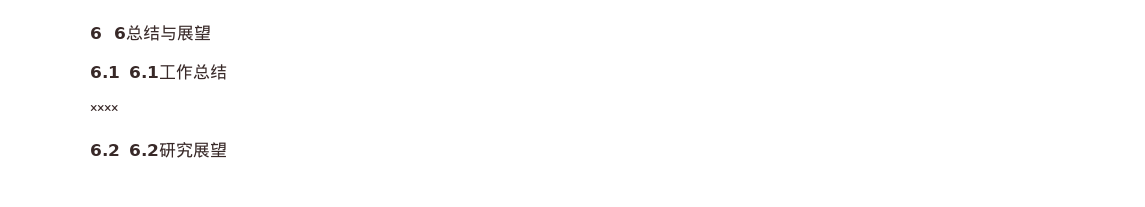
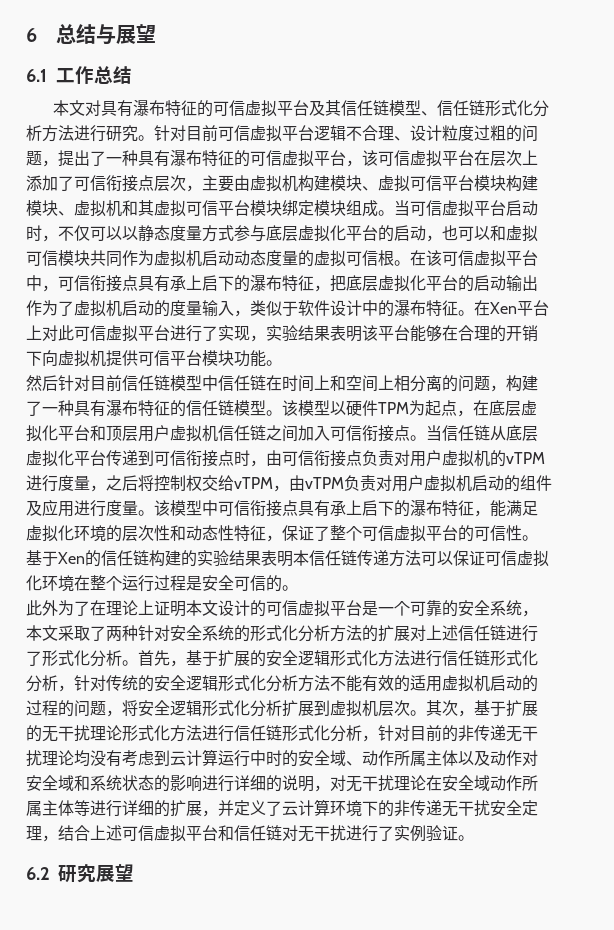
[90,27,127,39] 6 6 -> [26,28,37,42] 6
[128,66,159,78] 6.1 -> (47, 75) none
[90,105,118,113] [90,144,159,156] ×××× // 6.2 6.2 -> [52,99,549,117] [26,125,538,142] [26,149,538,167] [26,175,538,192] [26,200,538,217] [26,225,538,242] [26,250,538,267] [26,274,538,292] [26,299,549,317] [26,325,538,342] [26,350,282,367] [26,375,538,392] [26,399,537,417] [26,425,538,442] [26,450,545,467] [26,475,552,492] [26,499,538,517] [26,525,538,542] [26,550,549,567] [26,575,298,592] [26,600,538,617] [26,625,538,642] [26,650,538,667] [26,675,538,692] [26,700,538,717] [26,725,538,742] [26,749,538,767] [26,775,538,792] [26,799,538,817] [26,825,474,842] [26,867,50,880] 本文对具有瀑布特征的可信虚拟平台及其信任链模型、信任链形式化分析方法进行研究。针对目前可信虚拟平台逻辑不合理、设计粒度过粗的问题，提出了一种具有瀑布特征的可信虚拟平台，该可信虚拟平台在层次上添加了可信衔接点层次，主要由虚拟机构建模块、虚拟可信平台模块构建模块、虚拟机和其虚拟可信平台模块绑定模块组成。当可信虚拟平台启动时，不仅可以以静态度量方式参与底层虚拟化平台的启动，也可以和虚拟可信模块共同作为虚拟机启动动态度量的虚拟可信根。在该可信虚拟平台中，可信衔接点具有承上启下的瀑布特征，把底层虚拟化平台的启动输出作为了虚拟机启动的度量输入，类似于软件设计中的瀑布特征。在Xen平台上对此可信虚拟平台进行了实现，实验结果表明该平台能够在合理的开销下向虚拟机提供可信平台模块功能。 // 然后针对目前信任链模型中信任链在时间上和空间上相分离的问题，构建了一种具有瀑布特征的信任链模型。该模型以硬件TPM为起点，在底层虚拟化平台和顶层用户虚拟机信任链之间加入可信衔接点。当信任链从底层虚拟化平台传递到可信衔接点时，由可信衔接点负责对用户虚拟机的vTPM进行度量，之后将控制权交给vTPM，由vTPM负责对用户虚拟机启动的组件及应用进行度量。该模型中可信衔接点具有承上启下的瀑布特征，能满足虚拟化环境的层次性和动态性特征，保证了整个可信虚拟平台的可信性。基于Xen的信任链构建的实验结果表明本信任链传递方法可以保证可信虚拟化环境在整个运行过程是安全可信的。 // 此外为了在理论上证明本文设计的可信虚拟平台是一个可靠的安全系统，本文采取了两种针对安全系统的形式化分析方法的扩展对上述信任链进行了形式化分析。首先，基于扩展的安全逻辑形式化方法进行信任链形式化分析，针对传统的安全逻辑形式化分析方法不能有效的适用虚拟机启动的过程的问题，将安全逻辑形式化分析扩展到虚拟机层次。其次，基于扩展的无干扰理论形式化方法进行信任链形式化分析，针对目前的非传递无干扰理论均没有考虑到云计算运行中时的安全域、动作所属主体以及动作对安全域和系统状态的影响进行详细的说明，对无干扰理论在安全域动作所属主体等进行详细的扩展，并定义了云计算环境下的非传递无干扰安全定理，结合上述可信虚拟平台和信任链对无干扰进行了实例验证。 // 6.2

